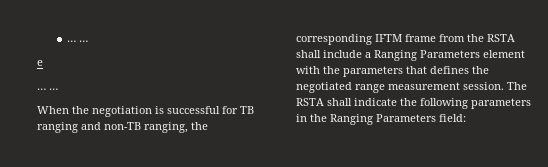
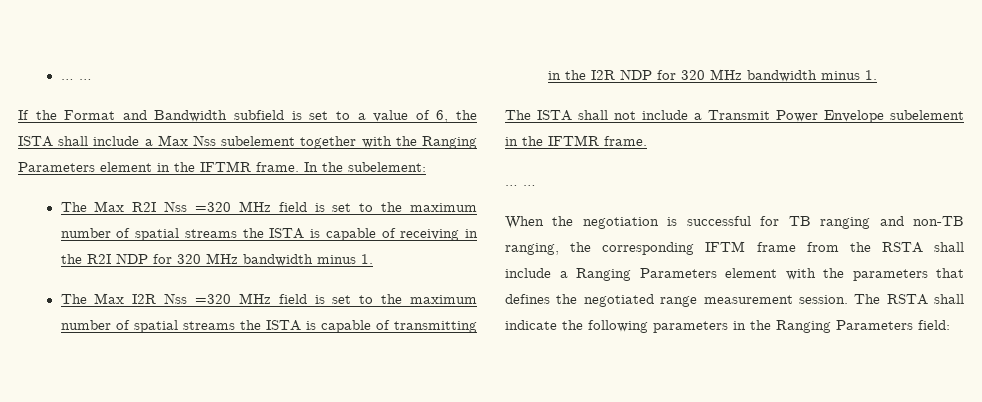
[66,40,88,42] [37,60,43,66] … … // e -> [60,79,92,80] [18,110,478,123] [18,135,477,149] [18,161,426,172] [60,201,478,212] [60,228,478,241] [60,253,373,266] [60,293,478,304] [60,320,477,333] [547,69,877,82] [505,110,964,123] [505,135,647,146] … … // If the Format and Bandwidth subfield is set to a value of 6, the ISTA shall include a Max Nss subelement together with the Ranging Parameters element in the IFTMR frame. In the subelement: // The Max R2I Nss =320 MHz field is set to the maximum number of spatial streams the ISTA is capable of receiving in the R2I NDP for 320 MHz bandwidth minus 1. // The Max I2R Nss =320 MHz field is set to the maximum number of spatial streams the ISTA is capable of transmitting in the I2R NDP for 320 MHz bandwidth minus 1. // The ISTA shall not include a Transmit Power Envelope subelement in the IFTMR frame.

